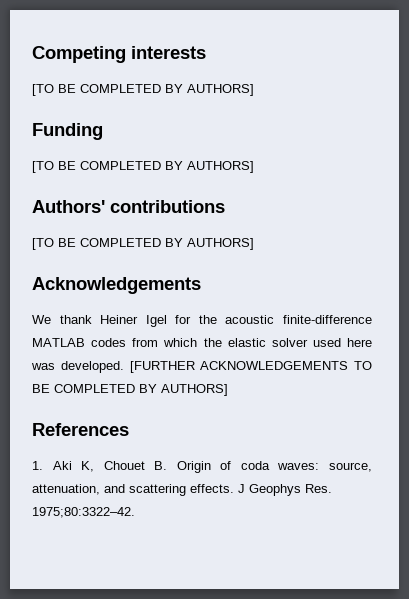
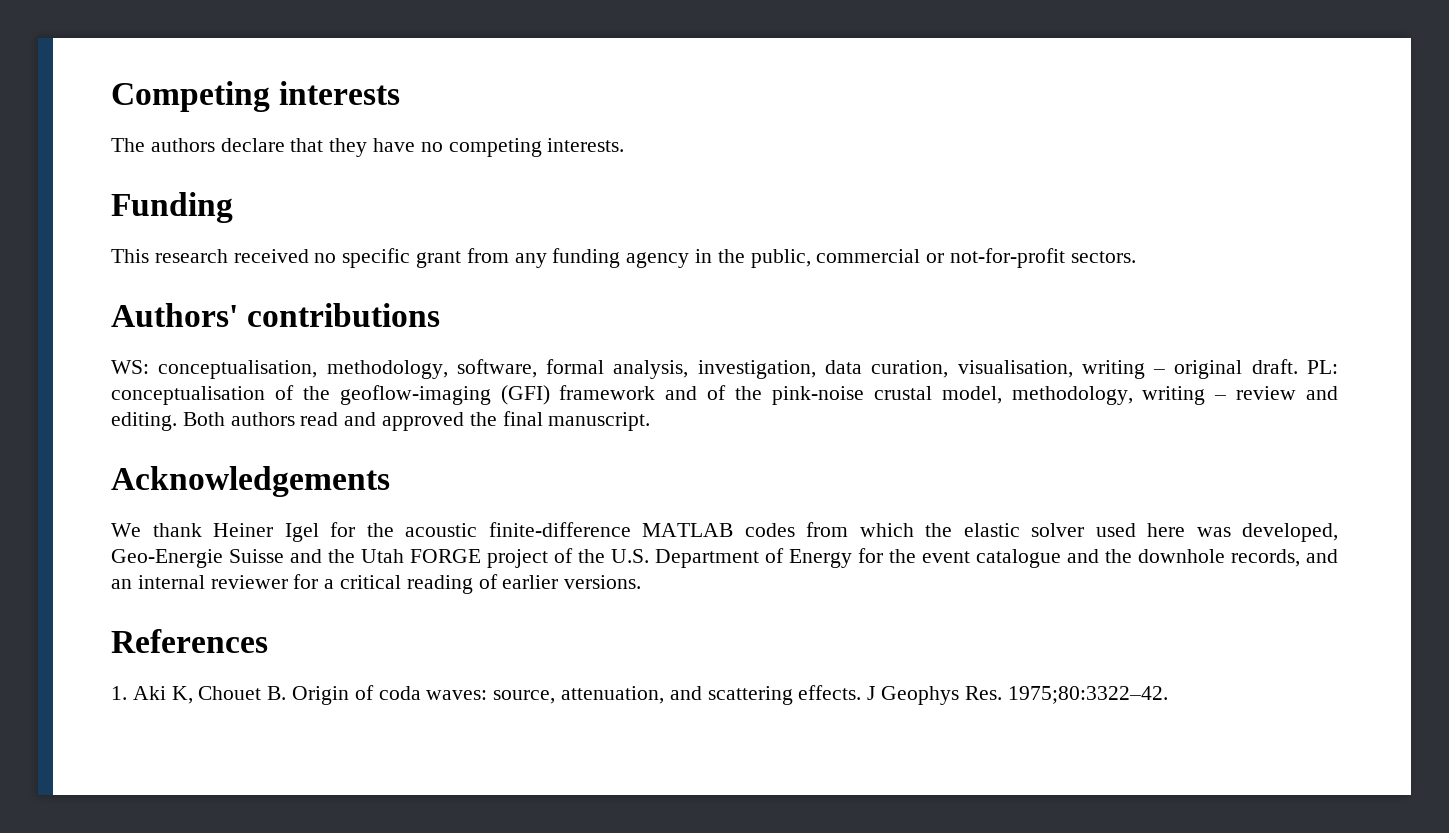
[32,84,254,96] [32,123,103,140] [32,161,254,173] [32,200,225,213] [32,238,254,250] [TO BE COMPLETED BY AUTHORS] // Funding // [TO BE COMPLETED BY AUTHORS] // Authors' contributions // [TO BE COMPLETED BY AUTHORS] -> [111,138,625,157] [111,192,233,223] [111,248,1136,268] [111,303,441,327] [111,359,1338,379] [111,385,1338,405] [111,411,651,431] The authors declare that they have no competing interests. // Funding // This research received no specific grant from any funding agency in the public, commercial or not-for-profit sectors. // Authors' contributions // WS: conceptualisation, methodology, software, formal analysis, investigation, data curation, visualisation, writing – original draft. PL: conceptualisation of the geoflow-imaging (GFI) framework and of the pink-noise crustal model, methodology, writing – review and editing. Both authors read and approved the final manuscript.
[60,361,372,373] [32,384,228,396] developed. [FURTHER ACKNOWLEDGEMENTS TO BE COMPLETED BY AUTHORS] -> [1242,523,1338,542] [111,548,1338,568] [111,574,642,594] developed, Geo-Energie Suisse and the Utah FORGE project of the U.S. Department of Energy for the event catalogue and the downhole records, and an internal reviewer for a critical reading of earlier versions.

